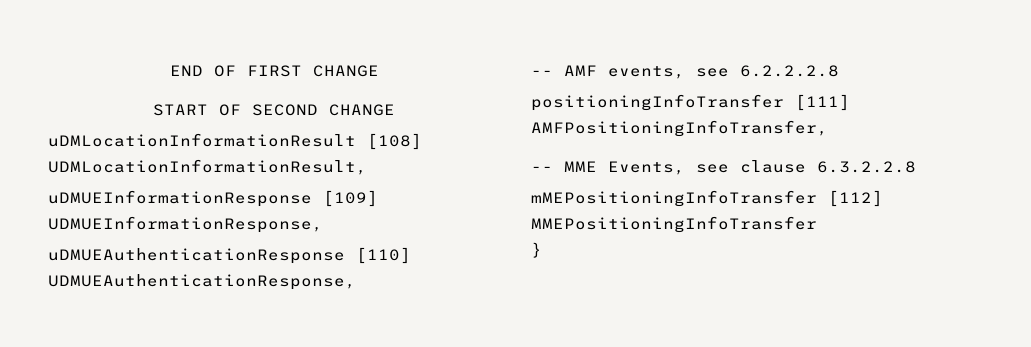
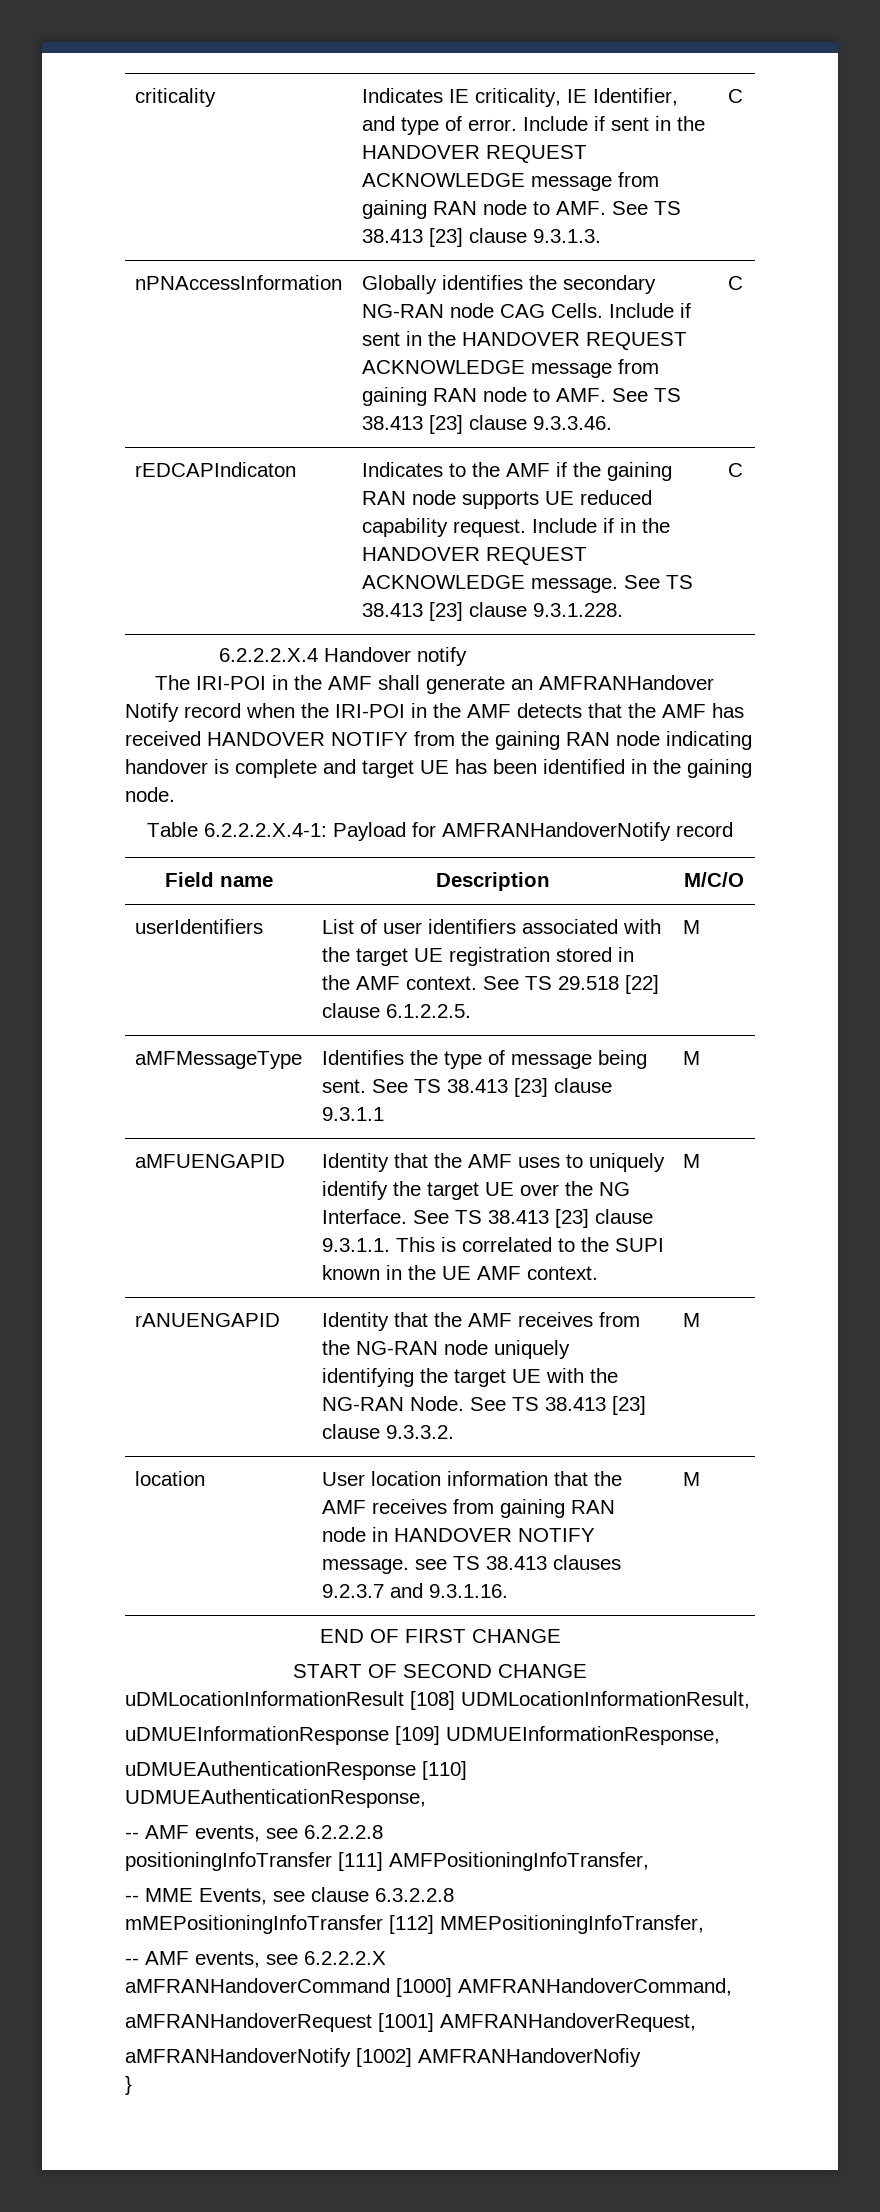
(169, 70) none -> [134,88,216,107] [361,88,678,107] [361,116,705,135] [361,145,587,163] [361,172,659,191] [361,200,681,219] [361,228,601,247] [727,89,743,103] [134,275,342,290] [361,275,656,294] [361,303,691,318] [361,331,687,350] [361,359,659,378] [361,387,681,406] [361,415,612,434] [727,276,743,290] [134,462,296,477] [361,462,672,481] [361,490,652,509] [361,518,670,537] [361,547,587,565] [361,575,693,593] [361,602,623,621] [727,463,743,477] [218,647,467,666] [154,675,714,694] [125,703,744,722] [125,731,752,750] [125,759,752,778] [125,787,175,802] [147,822,733,841] [165,872,273,887] [436,872,550,891] [684,872,744,887] [134,919,263,934] [321,919,661,934] [321,947,634,966] [321,975,659,994] [321,1003,471,1018] [682,920,700,934] [134,1051,302,1069] [321,1050,647,1069] [321,1078,612,1097] [321,1107,384,1121] [682,1051,700,1065] [134,1154,285,1168] [321,1153,665,1172] [321,1181,630,1200] [321,1209,653,1228] [321,1237,664,1252] [321,1265,598,1280] [682,1154,700,1168] [134,1313,280,1327] [321,1312,640,1331] [321,1340,570,1359] [321,1368,618,1387] [321,1396,646,1415] [321,1424,454,1439] [682,1313,700,1327] [134,1471,205,1486] [321,1471,622,1486] [321,1499,615,1518] [321,1527,595,1542] [321,1555,621,1574] [321,1583,508,1598] [682,1472,700,1486] criticality | Indicates IE criticality, IE Identifier, and type of error. Include if sent in the HANDOVER REQUEST ACKNOWLEDGE message from gaining RAN node to AMF. See TS 38.413 [23] clause 9.3.1.3. | C // nPNAccessInformation | Globally identifies the secondary NG-RAN node CAG Cells. Include if sent in the HANDOVER REQUEST ACKNOWLEDGE message from gaining RAN node to AMF. See TS 38.413 [23] clause 9.3.3.46. | C // rEDCAPIndicaton | Indicates to the AMF if the gaining RAN node supports UE reduced capability request. Include if in the HANDOVER REQUEST ACKNOWLEDGE message. See TS 38.413 [23] clause 9.3.1.228. | C // 6.2.2.2.X.4 Handover notify // The IRI-POI in the AMF shall generate an AMFRANHandover Notify record when the IRI-POI in the AMF detects that the AMF has received HANDOVER NOTIFY from the gaining RAN node indicating handover is complete and target UE has been identified in the gaining node. // Table 6.2.2.2.X.4-1: Payload for AMFRANHandoverNotify record // Field name | Description | M/C/O // userIdentifiers | List of user identifiers associated with the target UE registration stored in the AMF context. See TS 29.518 [22] clause 6.1.2.2.5. | M // aMFMessageType | Identifies the type of message being sent. See TS 38.413 [23] clause 9.3.1.1 | M // aMFUENGAPID | Identity that the AMF uses to uniquely identify the target UE over the NG Interface. See TS 38.413 [23] clause 9.3.1.1. This is correlated to the SUPI known in the UE AMF context. | M // rANUENGAPID | Identity that the AMF receives from the NG-RAN node uniquely identifying the target UE with the NG-RAN Node. See TS 38.413 [23] clause 9.3.3.2. | M // location | User location information that the AMF receives from gaining RAN node in HANDOVER NOTIFY message. see TS 38.413 clauses 9.2.3.7 and 9.3.1.16. | M //
[531,216,817,233] MMEPositioningInfoTransfer -> [440,1915,704,1934] [125,1951,386,1968] [125,1978,732,1997] [125,2013,696,2032] [125,2048,641,2067] MMEPositioningInfoTransfer, // -- AMF events, see 6.2.2.2.X // aMFRANHandoverCommand [1000] AMFRANHandoverCommand, // aMFRANHandoverRequest [1001] AMFRANHandoverRequest, // aMFRANHandoverNotify [1002] AMFRANHandoverNofiy

